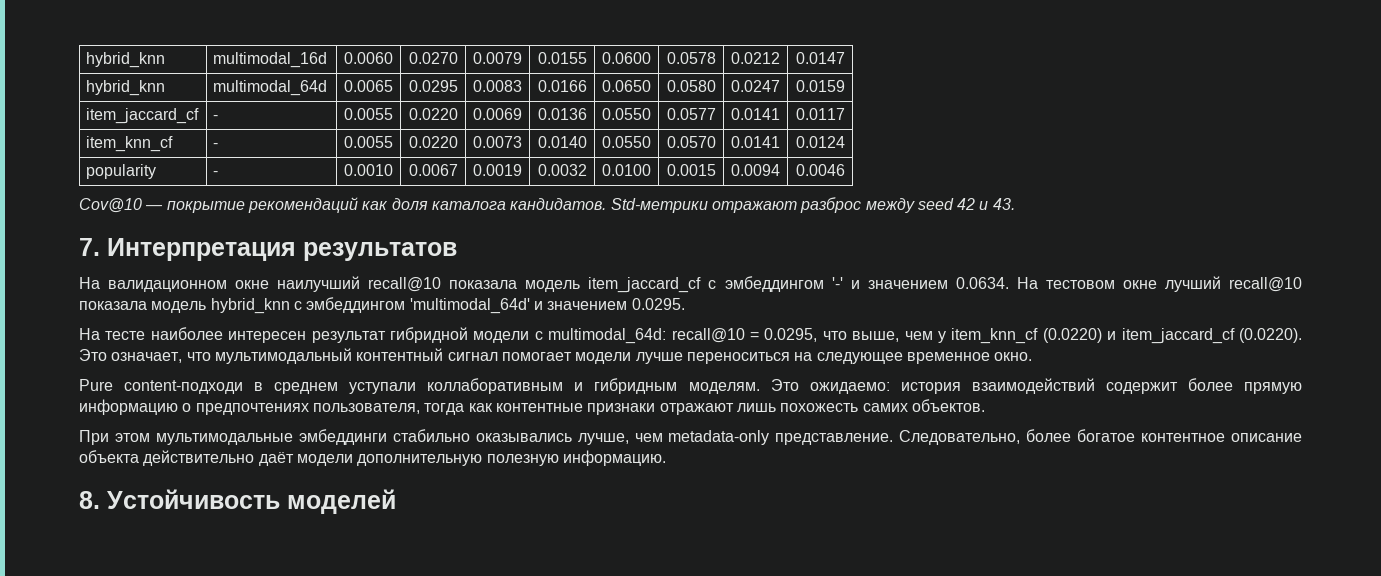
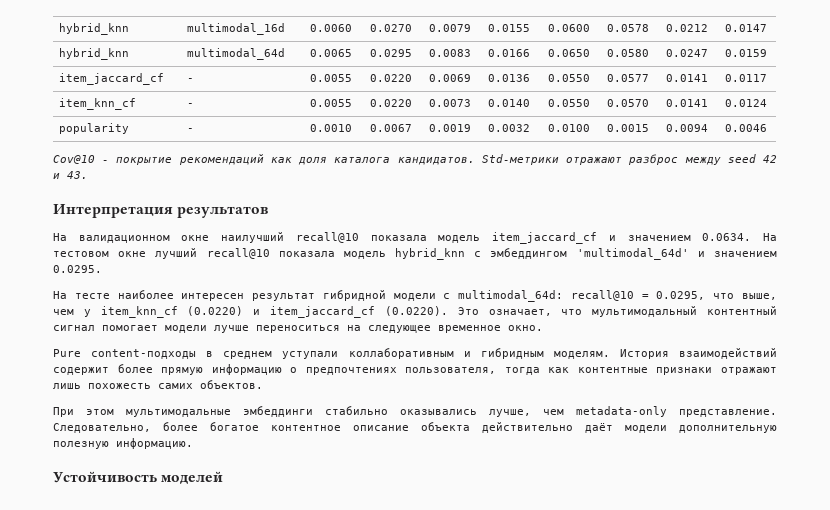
[145,205,164,210] — -> [102,160,110,163] -
[79,238,100,256] 7. -> (88, 175) none
[708,276,843,292] с эмбеддингом '-' -> (598, 238) none
[124,380,244,394] content-подходи -> [91,349,197,359] content-подходы
[770,379,961,394] Это ожидаемо: история -> [619,349,669,359] История
[79,491,100,509] 8. -> (193, 443) none

